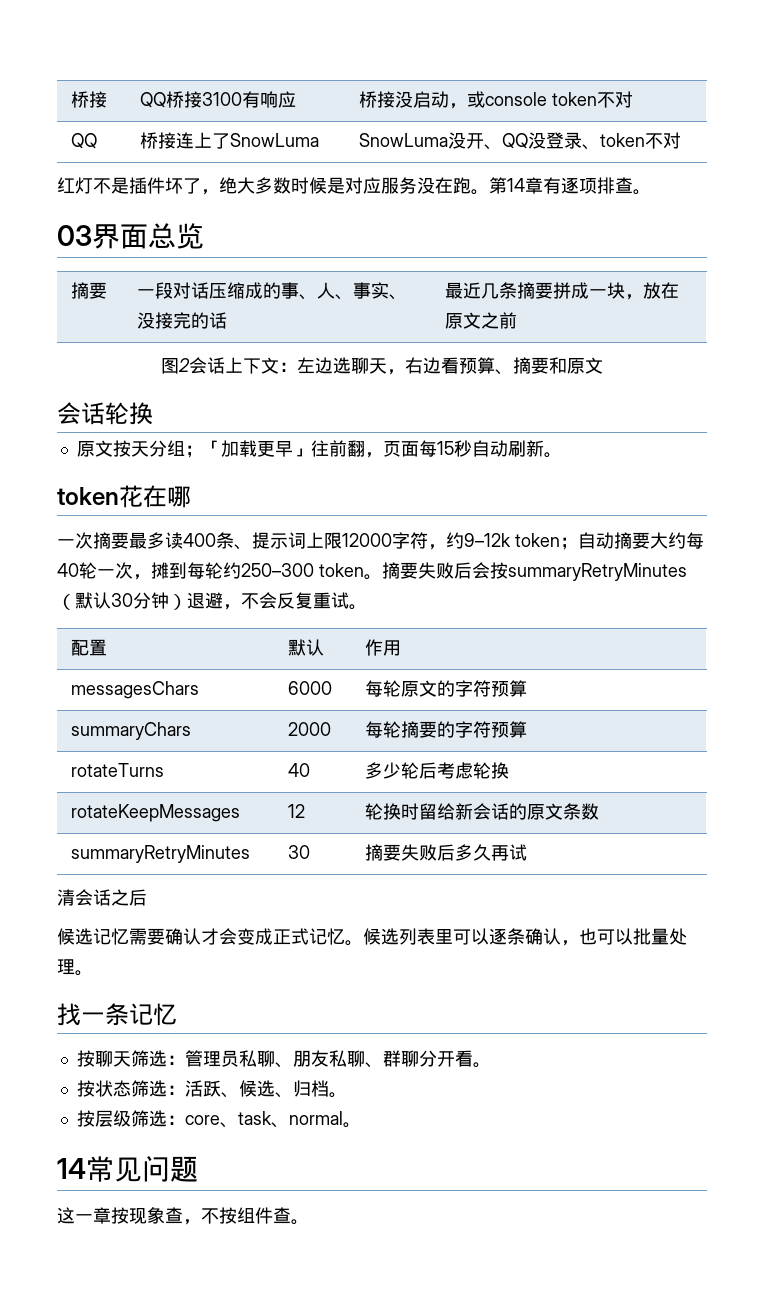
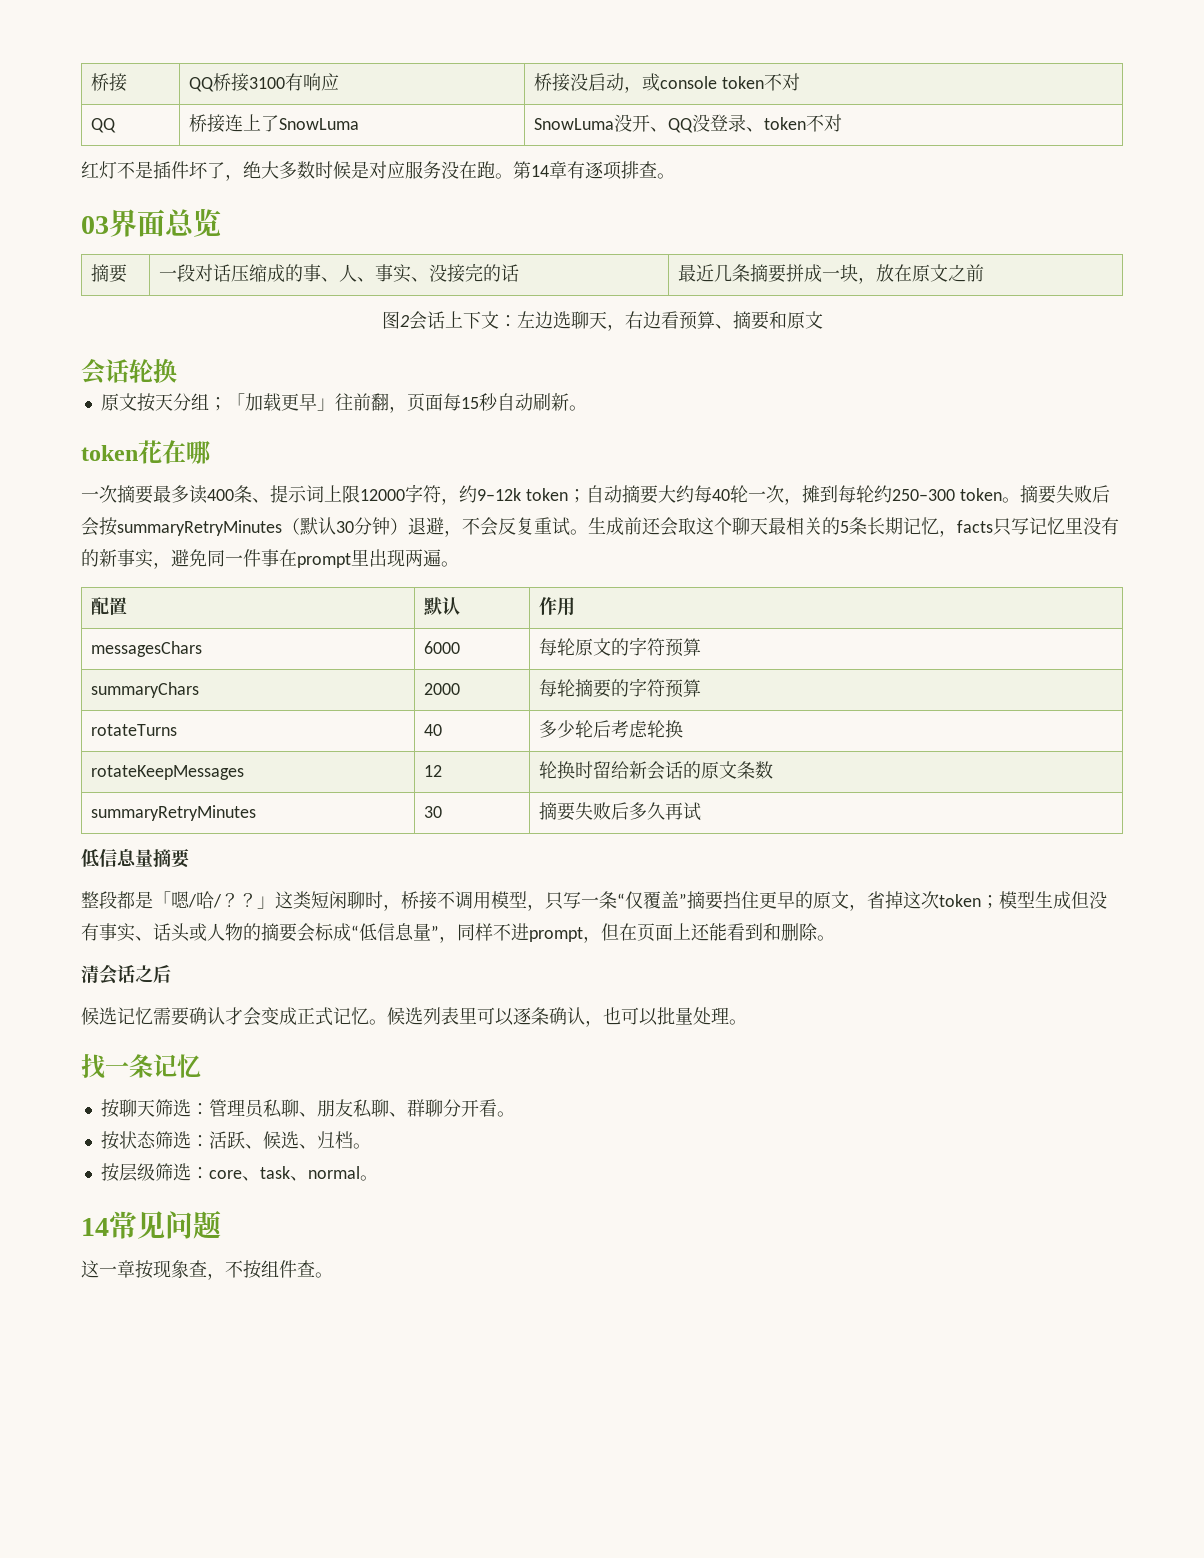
(367, 607) none -> [588,517,1119,537] [81,549,459,569] 生成前还会取这个聊天最相关的5条长期记忆，facts只写记忆里没有的新事实，避免同一件事在prompt里出现两遍。
(528, 852) none -> [81,849,190,868] [81,891,1107,911] [81,923,835,943] // 低信息量摘要 // 整段都是「嗯/哈/？？」这类短闲聊时，桥接不调用模型，只写一条“仅覆盖”摘要挡住更早的原文，省掉这次token；模型生成但没有事实、话头或人物的摘要会标成“低信息量”，同样不进prompt，但在页面上还能看到和删除。

